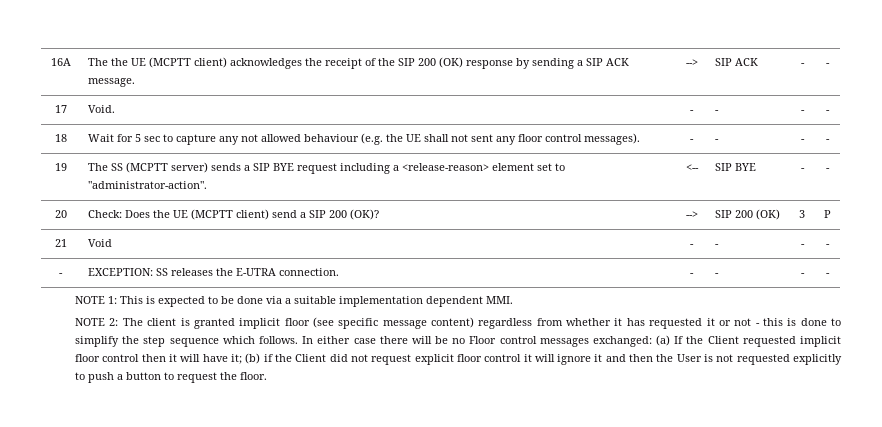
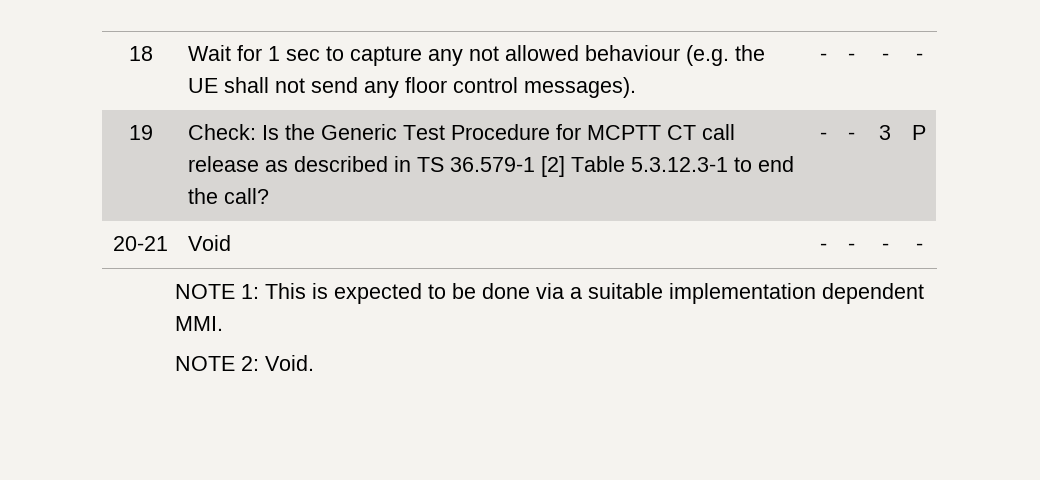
[50,58,71,66] [87,57,629,69] [87,78,135,87] [685,59,698,66] [714,58,758,66] [800,63,805,66] [825,63,830,66] [54,105,67,113] [87,105,115,113] [690,110,694,113] [714,110,719,113] [800,110,805,113] [825,110,830,113] 16A | The the UE (MCPTT client) acknowledges the receipt of the SIP 200 (OK) response by sending a SIP ACK message. | --> | SIP ACK | - | - // 17 | Void. | - | - | - | - // -> (128, 53) none
[134,134,141,142] 5 -> [268,46,281,61] 1
[470,134,493,142] sent -> [311,77,359,93] send
[87,162,565,174] [87,181,207,189] [685,164,699,171] [714,163,756,171] [800,168,805,171] [825,168,830,171] [54,210,67,218] [87,209,379,220] [685,211,698,218] [714,209,780,220] The SS (MCPTT server) sends a SIP BYE request including a <release-reason> element set to "administrator-action". | <-- | SIP BYE | - | - // 20 | Check: Does the UE (MCPTT client) send a SIP 200 (OK)? | --> | SIP 200 (OK) -> [188,124,736,140] [188,156,795,177] [188,188,270,204] [819,132,827,140] [848,132,856,140] Check: Is the Generic Test Procedure for MCPTT CT call release as described in TS 36.579-1 [2] Table 5.3.12.3-1 to end the call? | - | -
[54,239,67,247] 21 -> [113,236,168,251] 20-21
[59,273,63,276] [87,268,339,276] [690,273,694,276] [714,273,719,276] [800,273,805,276] [825,273,830,276] // - | EXCEPTION: SS releases the E-UTRA connection. | - | - | - | - -> (923, 247) none
[122,317,841,329] [75,335,841,347] [75,353,843,365] [75,372,268,383] The client is granted implicit floor (see specific message content) regardless from whether it has requested it or not - this is done to simplify the step sequence which follows. In either case there will be no Floor control messages exchanged: (a) If the Client requested implicit floor control then it will have it; (b) if the Client did not request explicit floor control it will ignore it and then the User is not requested explicitly to push a button to request the floor. -> [265,355,315,371] Void.

